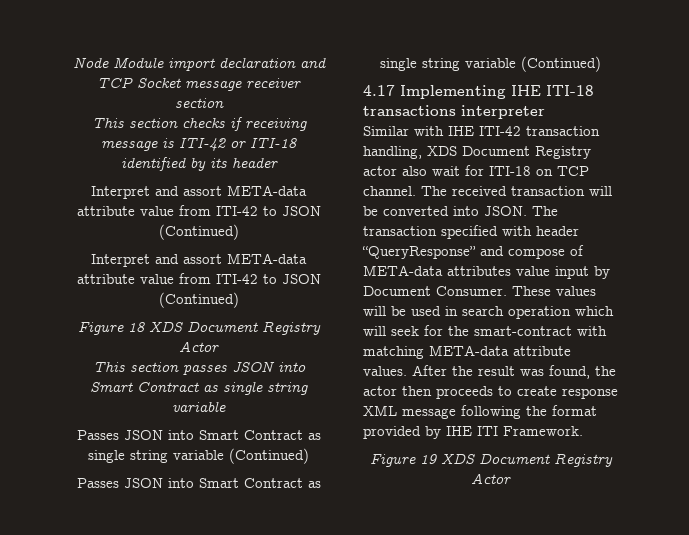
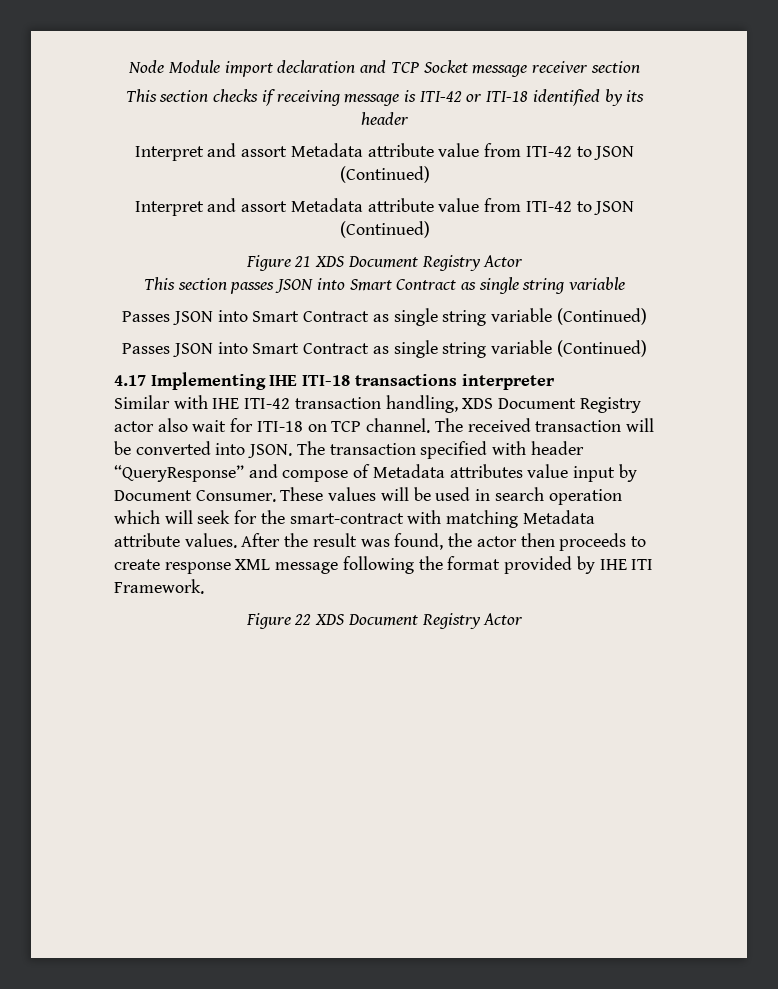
[227,185,307,196] META-data -> [290,143,363,157] Metadata
[227,253,307,264] META-data -> [290,198,363,212] Metadata
[127,322,145,332] 18 -> [294,256,312,267] 21
[363,265,443,276] META-data -> [372,464,445,478] Metadata
[429,345,509,356] META-data -> [522,510,595,524] Metadata
[419,454,437,464] 19 -> [294,614,312,625] 22

